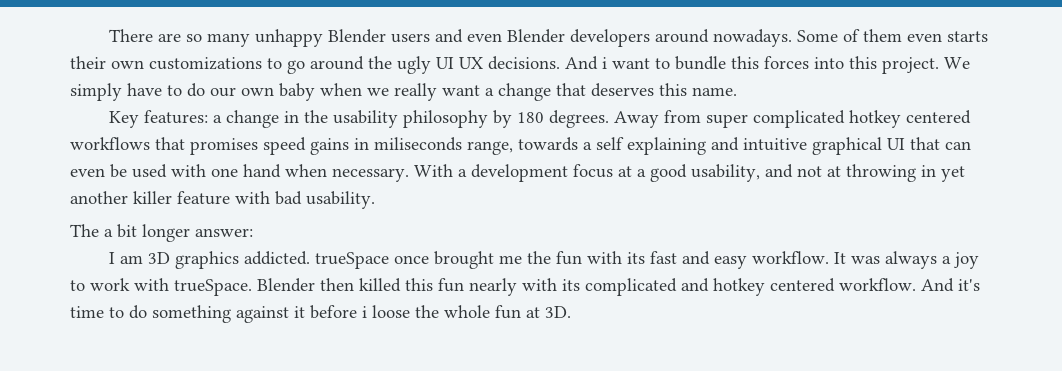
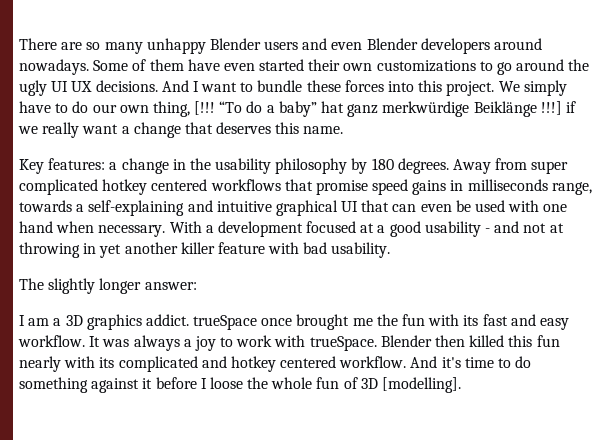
[906,31,988,42] even starts -> [187,59,305,71] have even started
[602,57,607,69] i -> [192,81,199,92] I
[731,56,759,69] this -> [306,80,341,92] these
[279,83,362,101] baby when -> [152,101,576,117] thing, [!!! “To do a baby” hat ganz merkwürdige Beiklänge !!!] if
[190,138,258,155] promises -> [315,180,368,195] promise
[374,137,462,151] miliseconds -> [467,179,548,191] milliseconds
[596,137,706,155] self explaining -> [88,200,185,216] self-explaining
[573,164,613,178] focus -> [306,221,357,233] focused
[691,164,760,182] usability, -> [424,221,491,237] usability -
[104,224,137,238] a bit -> [48,278,96,294] slightly
(143, 259) none -> [53,318,62,326] a
[243,251,310,265] addicted. -> [145,314,189,326] addict.
[362,306,367,318] i -> [200,378,207,389] I
[526,306,571,318] at 3D. -> [343,377,462,393] of 3D [modelling].

